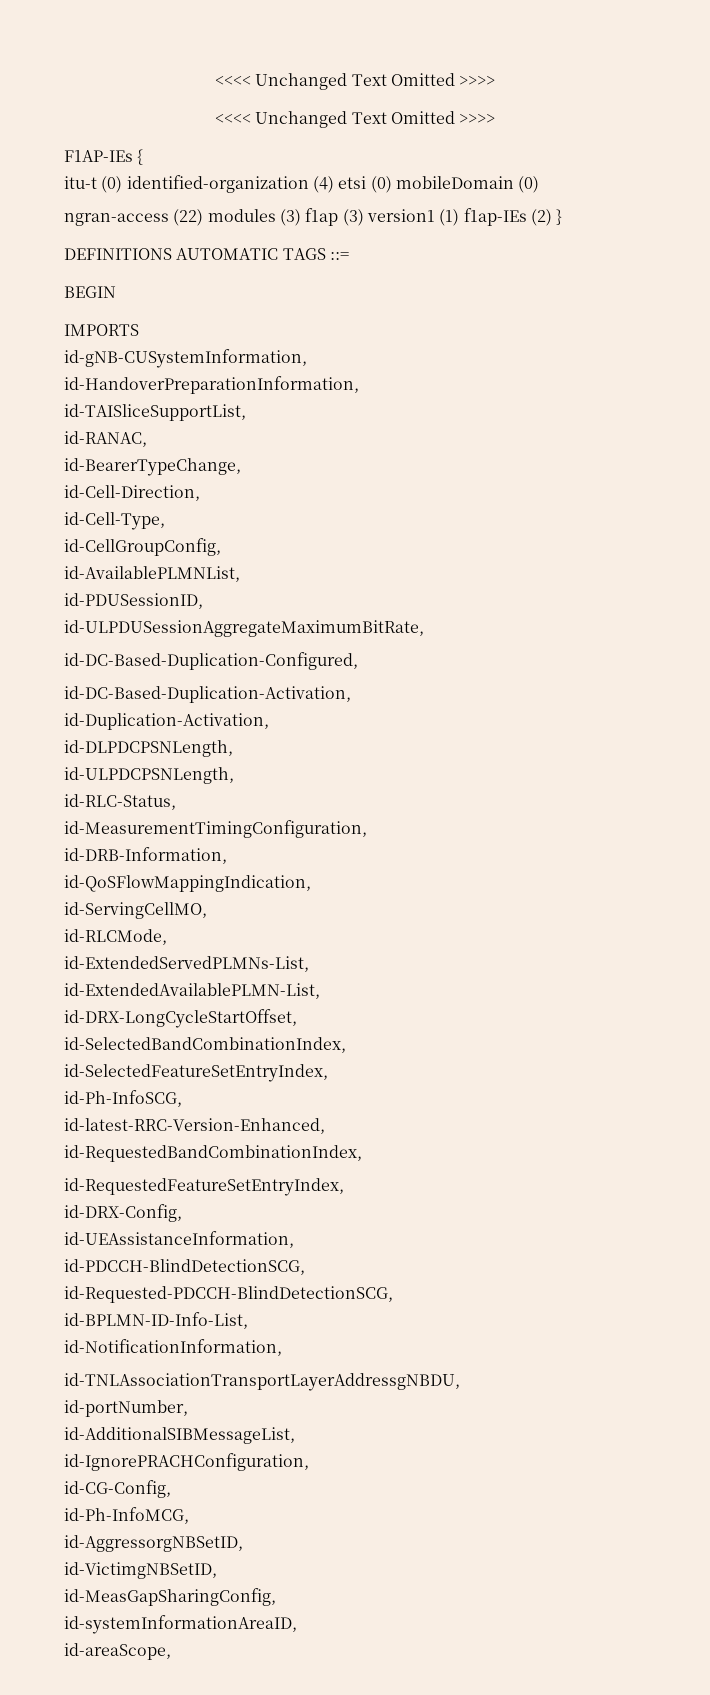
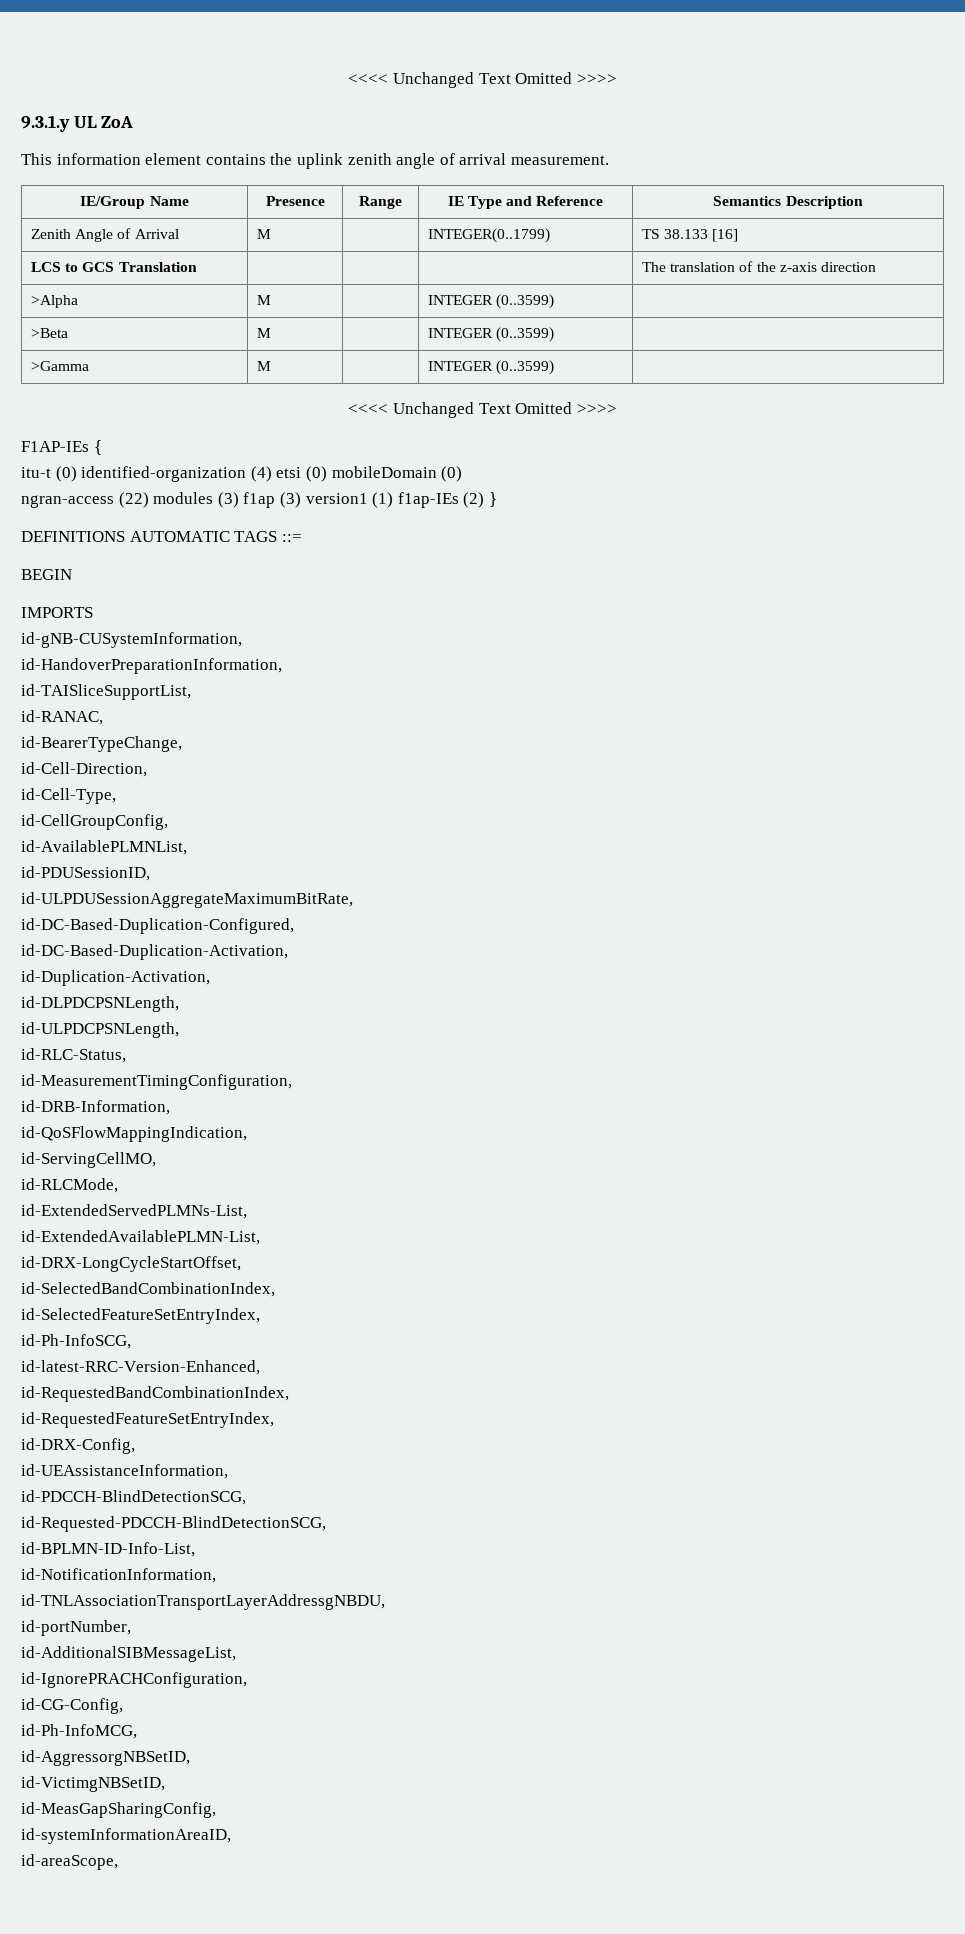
[214,73,496,90] <<<< Unchanged Text Omitted >>>> -> [348,72,617,88] [21,115,134,132] [21,153,609,169] [80,196,189,209] [265,196,325,206] [359,196,402,209] [447,196,604,209] [713,196,863,209] [30,228,179,242] [256,229,271,239] [427,228,550,243] [641,229,739,242] [30,262,197,272] [641,261,876,272] [30,295,78,308] [256,295,271,305] [427,294,555,309] [30,328,68,338] [256,328,271,338] [427,327,555,342] [30,361,89,371] [256,361,271,371] [427,360,555,375] <<<< Unchanged Text Omitted >>>> // 9.3.1.y UL ZoA // This information element contains the uplink zenith angle of arrival measurement. // IE/Group Name | Presence | Range | IE Type and Reference | Semantics Description // Zenith Angle of Arrival | M | | INTEGER(0..1799) | TS 38.133 [16] // LCS to GCS Translation | | | | The translation of the z-axis direction // >Alpha | M | | INTEGER (0..3599) | // >Beta | M | | INTEGER (0..3599) | // >Gamma | M | | INTEGER (0..3599) |

